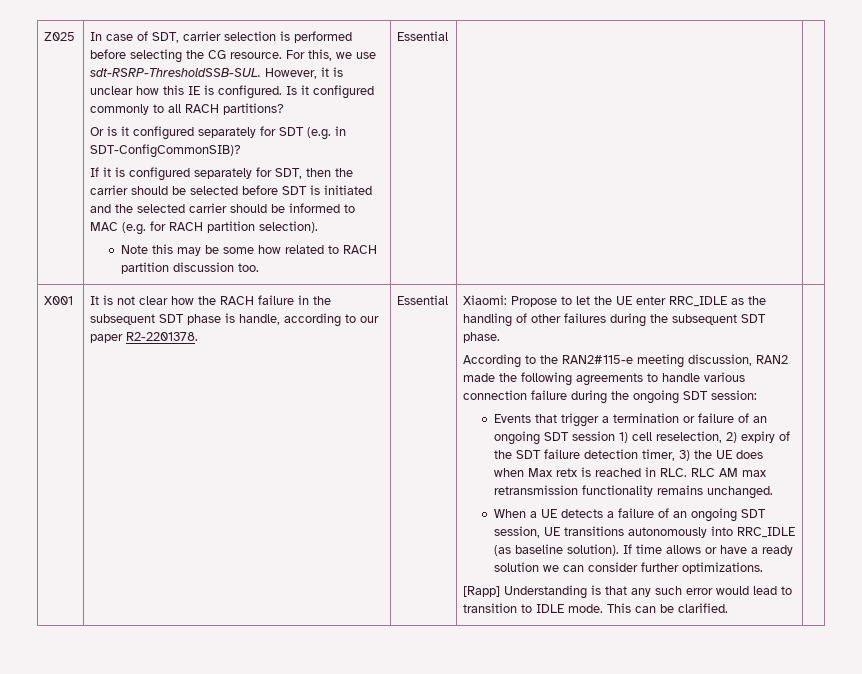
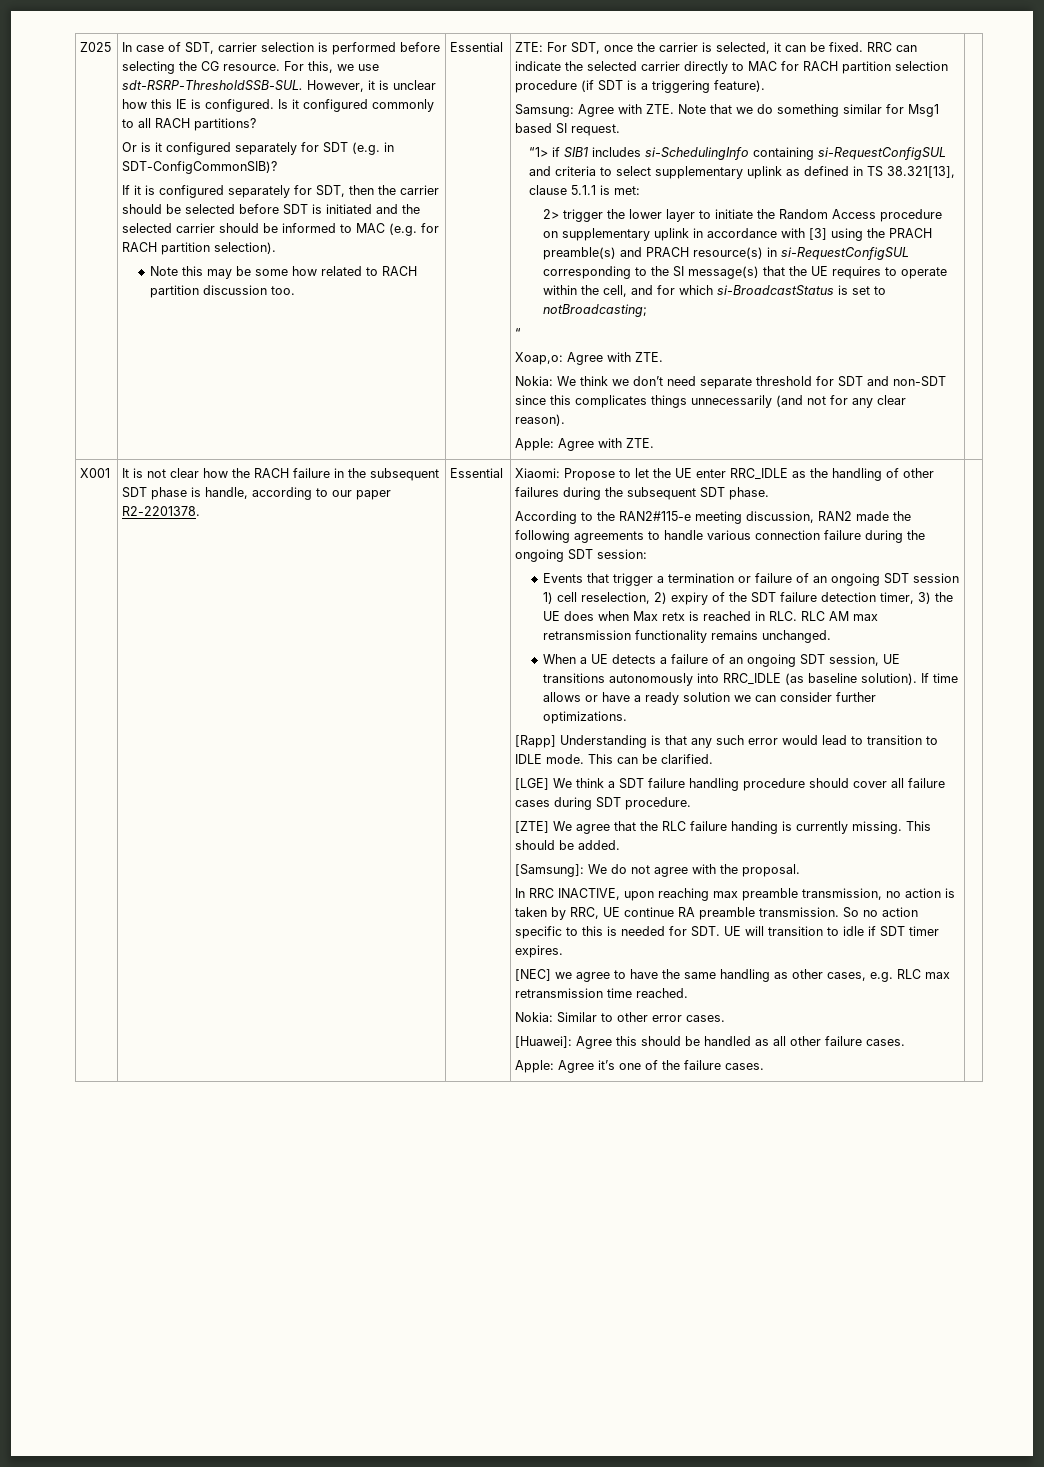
(449, 36) none -> [515,42,918,54] [515,61,949,74] [515,80,766,93] [515,104,940,117] [515,123,621,136] [529,147,947,160] [529,166,956,179] [529,185,641,195] [542,209,942,222] [542,228,932,241] [542,247,909,260] [542,266,947,279] [542,285,886,297] [542,304,647,317] [515,328,522,338] [515,352,664,365] [515,376,947,389] [515,395,907,408] [515,414,566,426] [515,438,655,451] ZTE: For SDT, once the carrier is selected, it can be fixed. RRC can indicate the selected carrier directly to MAC for RACH partition selection procedure (if SDT is a triggering feature). // Samsung: Agree with ZTE. Note that we do something similar for Msg1 based SI request. // “1> if SIB1 includes si-SchedulingInfo containing si-RequestConfigSUL and criteria to select supplementary uplink as defined in TS 38.321[13], clause 5.1.1 is met: // 2> trigger the lower layer to initiate the Random Access procedure on supplementary uplink in accordance with [3] using the PRACH preamble(s) and PRACH resource(s) in si-RequestConfigSUL corresponding to the SI message(s) that the UE requires to operate within the cell, and for which si-BroadcastStatus is set to notBroadcasting; // “ // Xoap,o: Agree with ZTE. // Nokia: We think we don’t need separate threshold for SDT and non-SDT since this complicates things unnecessarily (and not for any clear reason). // Apple: Agree with ZTE.
(729, 608) none -> [515,778,946,791] [515,797,692,810] [515,821,932,834] [515,840,621,850] [515,864,801,877] [515,888,956,901] [515,907,919,920] [515,926,940,939] [515,945,564,958] [515,969,951,982] [515,988,689,998] [515,1012,726,1023] [515,1036,906,1049] [515,1060,765,1073] // [LGE] We think a SDT failure handling procedure should cover all failure cases during SDT procedure. // [ZTE] We agree that the RLC failure handing is currently missing. This should be added. // [Samsung]: We do not agree with the proposal. // In RRC INACTIVE, upon reaching max preamble transmission, no action is taken by RRC, UE continue RA preamble transmission. So no action specific to this is needed for SDT. UE will transition to idle if SDT timer expires. // [NEC] we agree to have the same handling as other cases, e.g. RLC max retransmission time reached. // Nokia: Similar to other error cases. // [Huawei]: Agree this should be handled as all other failure cases. // Apple: Agree it’s one of the failure cases.

